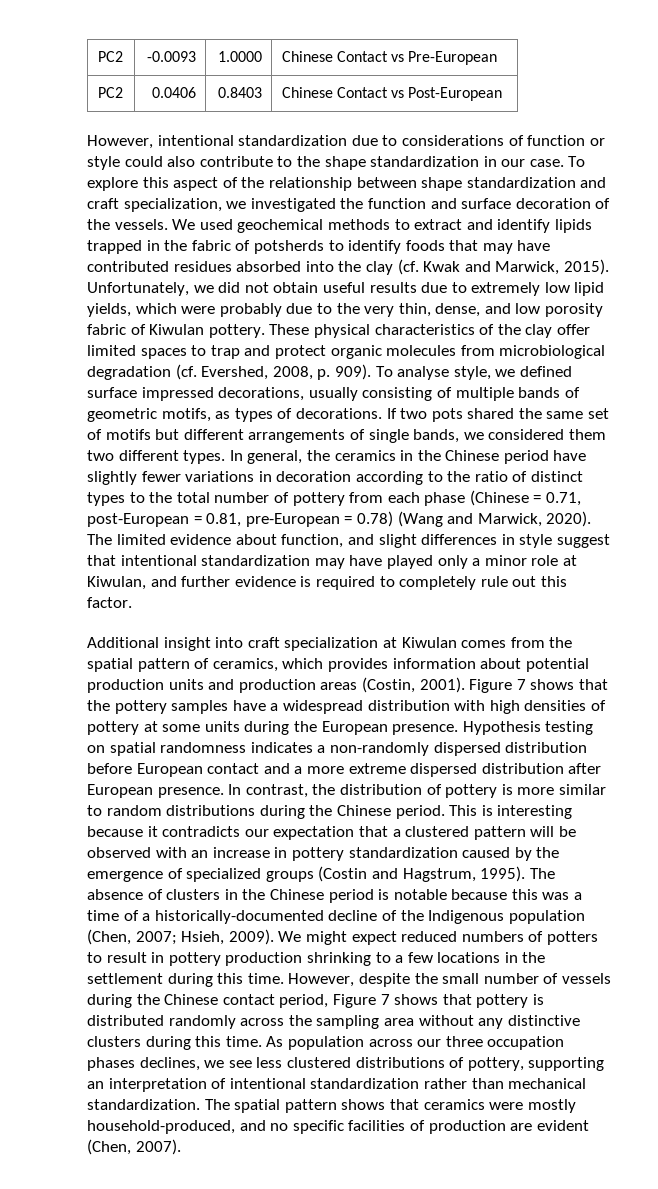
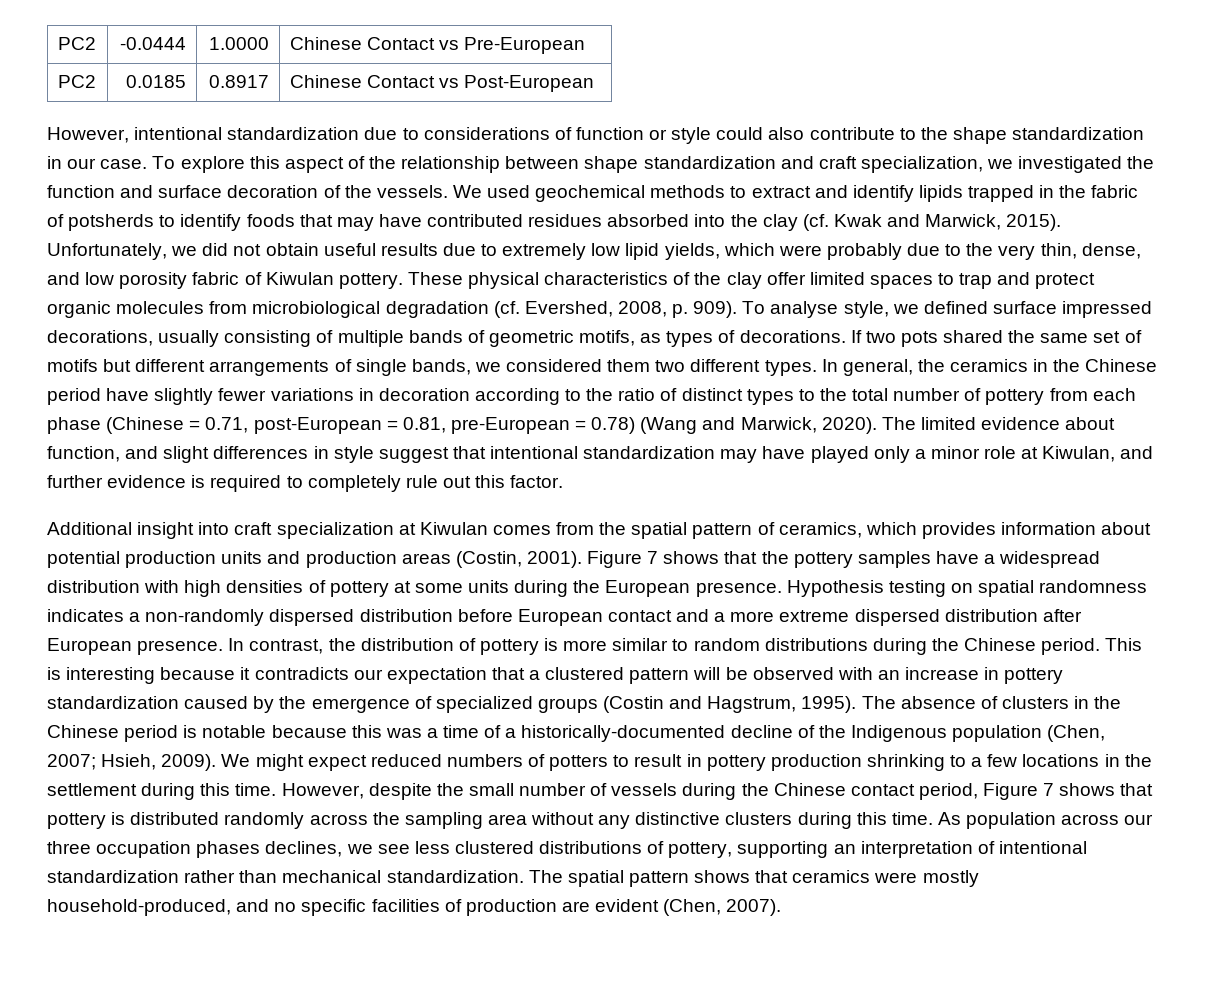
[97,51,123,62] [146,51,196,62] PC2 | -0.0093 -> [57,37,96,50] [120,37,187,50] PC2 | -0.0444
[151,87,196,98] [217,87,262,98] 0.0406 | 0.8403 -> [126,75,187,88] [209,75,270,88] 0.0185 | 0.8917

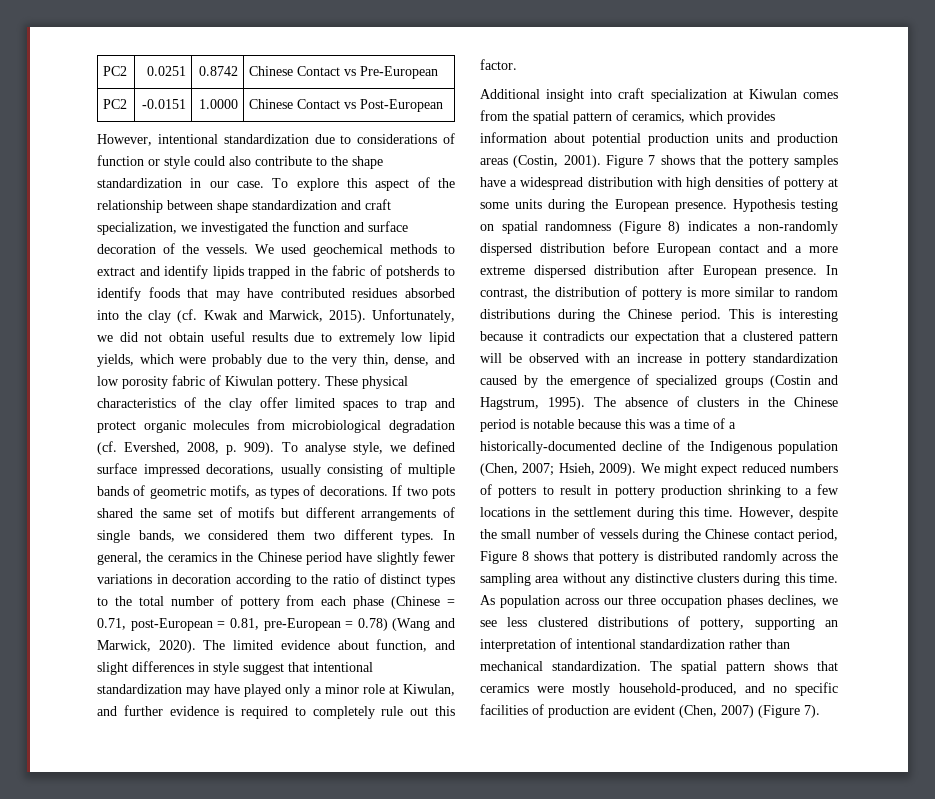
[57,37,96,50] [120,37,187,50] [209,37,270,50] PC2 | -0.0444 | 1.0000 -> [103,66,128,76] [146,66,186,76] [198,66,238,76] PC2 | 0.0251 | 0.8742
[126,75,187,88] [209,75,270,88] 0.0185 | 0.8917 -> [141,99,186,109] [198,99,238,109] -0.0151 | 1.0000
(1148, 586) none -> [618,221,681,234] (Figure 8)
[1043,783,1055,796] 7 -> [522,551,529,561] 8
[726,899,782,916] 2007). -> [721,705,820,718] 2007) (Figure 7).

